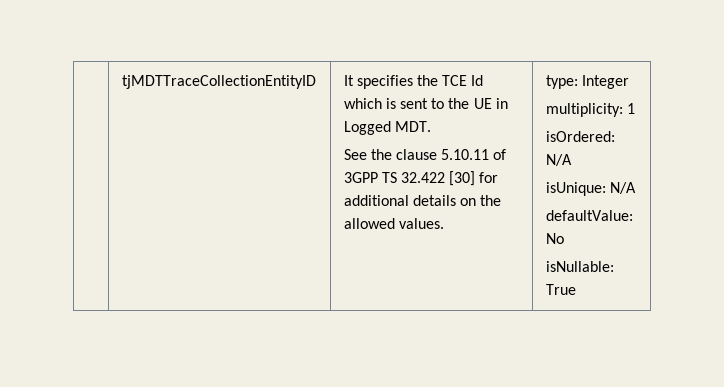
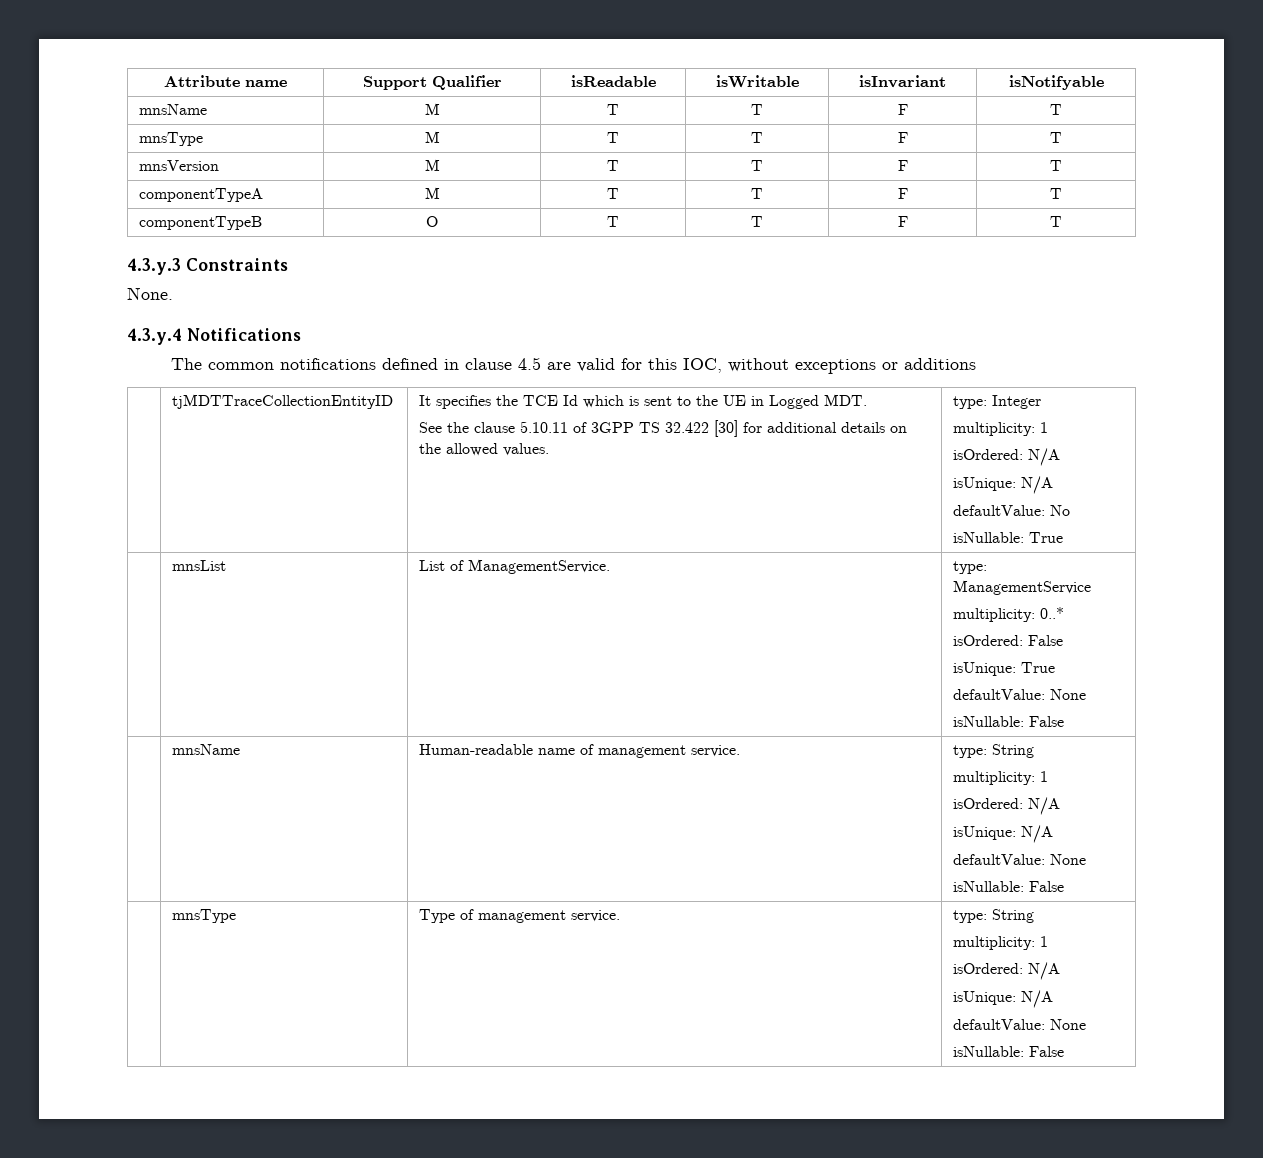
(121, 82) none -> [164,75,287,87] [362,75,502,90] [570,75,656,87] [715,75,799,88] [859,75,946,88] [1008,75,1104,90] [139,104,208,115] [424,103,440,115] [607,104,619,115] [751,104,763,115] [897,104,908,115] [1050,104,1062,115] [139,132,204,146] [424,131,440,143] [607,132,619,143] [751,132,763,143] [897,132,908,143] [1050,132,1062,143] [139,160,220,171] [424,159,440,171] [607,160,619,171] [751,160,763,171] [897,160,908,171] [1050,160,1062,171] [139,188,264,202] [424,187,440,199] [607,188,619,199] [751,188,763,199] [897,188,908,199] [1050,188,1062,199] [139,216,263,230] [426,216,438,227] [607,216,619,227] [751,216,763,227] [897,216,908,227] [1050,216,1062,227] [127,258,288,275] [127,287,173,300] [127,328,301,345] [171,357,977,374] Attribute name | Support Qualifier | isReadable | isWritable | isInvariant | isNotifyable // mnsName | M | T | T | F | T // mnsType | M | T | T | F | T // mnsVersion | M | T | T | F | T // componentTypeA | M | T | T | F | T // componentTypeB | O | T | T | F | T // 4.3.y.3 Constraints // None. // 4.3.y.4 Notifications // The common notifications defined in clause 4.5 are valid for this IOC, without exceptions or additions //
(576, 289) none -> [172,560,227,571] [419,559,611,574] [953,561,988,574] [953,580,1092,595] [953,607,1065,622] [953,635,1064,646] [953,662,1056,676] [953,689,1087,700] [953,716,1065,727] [172,744,241,755] [419,744,741,758] [953,744,1035,758] [953,771,1049,785] [953,797,1061,815] [953,825,1054,843] [953,854,1087,865] [953,881,1065,892] [172,909,237,923] [419,909,621,923] [953,909,1035,923] [953,936,1049,950] [953,962,1061,980] [953,990,1054,1008] [953,1019,1087,1030] [953,1046,1065,1057] // | mnsList | List of ManagementService. | type: ManagementService // multiplicity: 0..* // isOrdered: False // isUnique: True // defaultValue: None // isNullable: False // | mnsName | Human-readable name of management service. | type: String // multiplicity: 1 // isOrdered: N/A // isUnique: N/A // defaultValue: None // isNullable: False // | mnsType | Type of management service. | type: String // multiplicity: 1 // isOrdered: N/A // isUnique: N/A // defaultValue: None // isNullable: False

